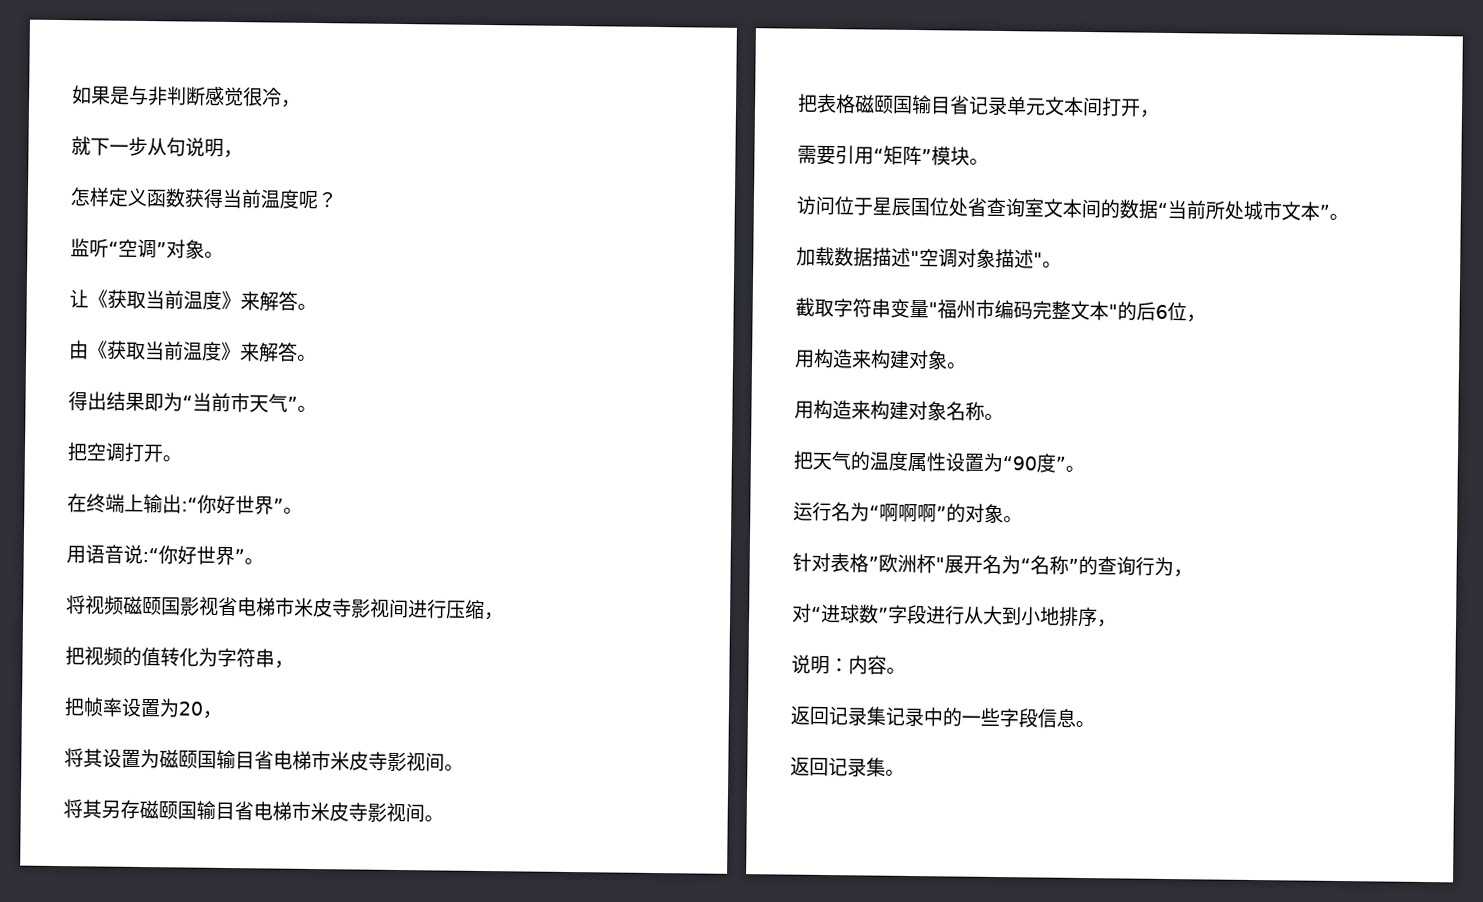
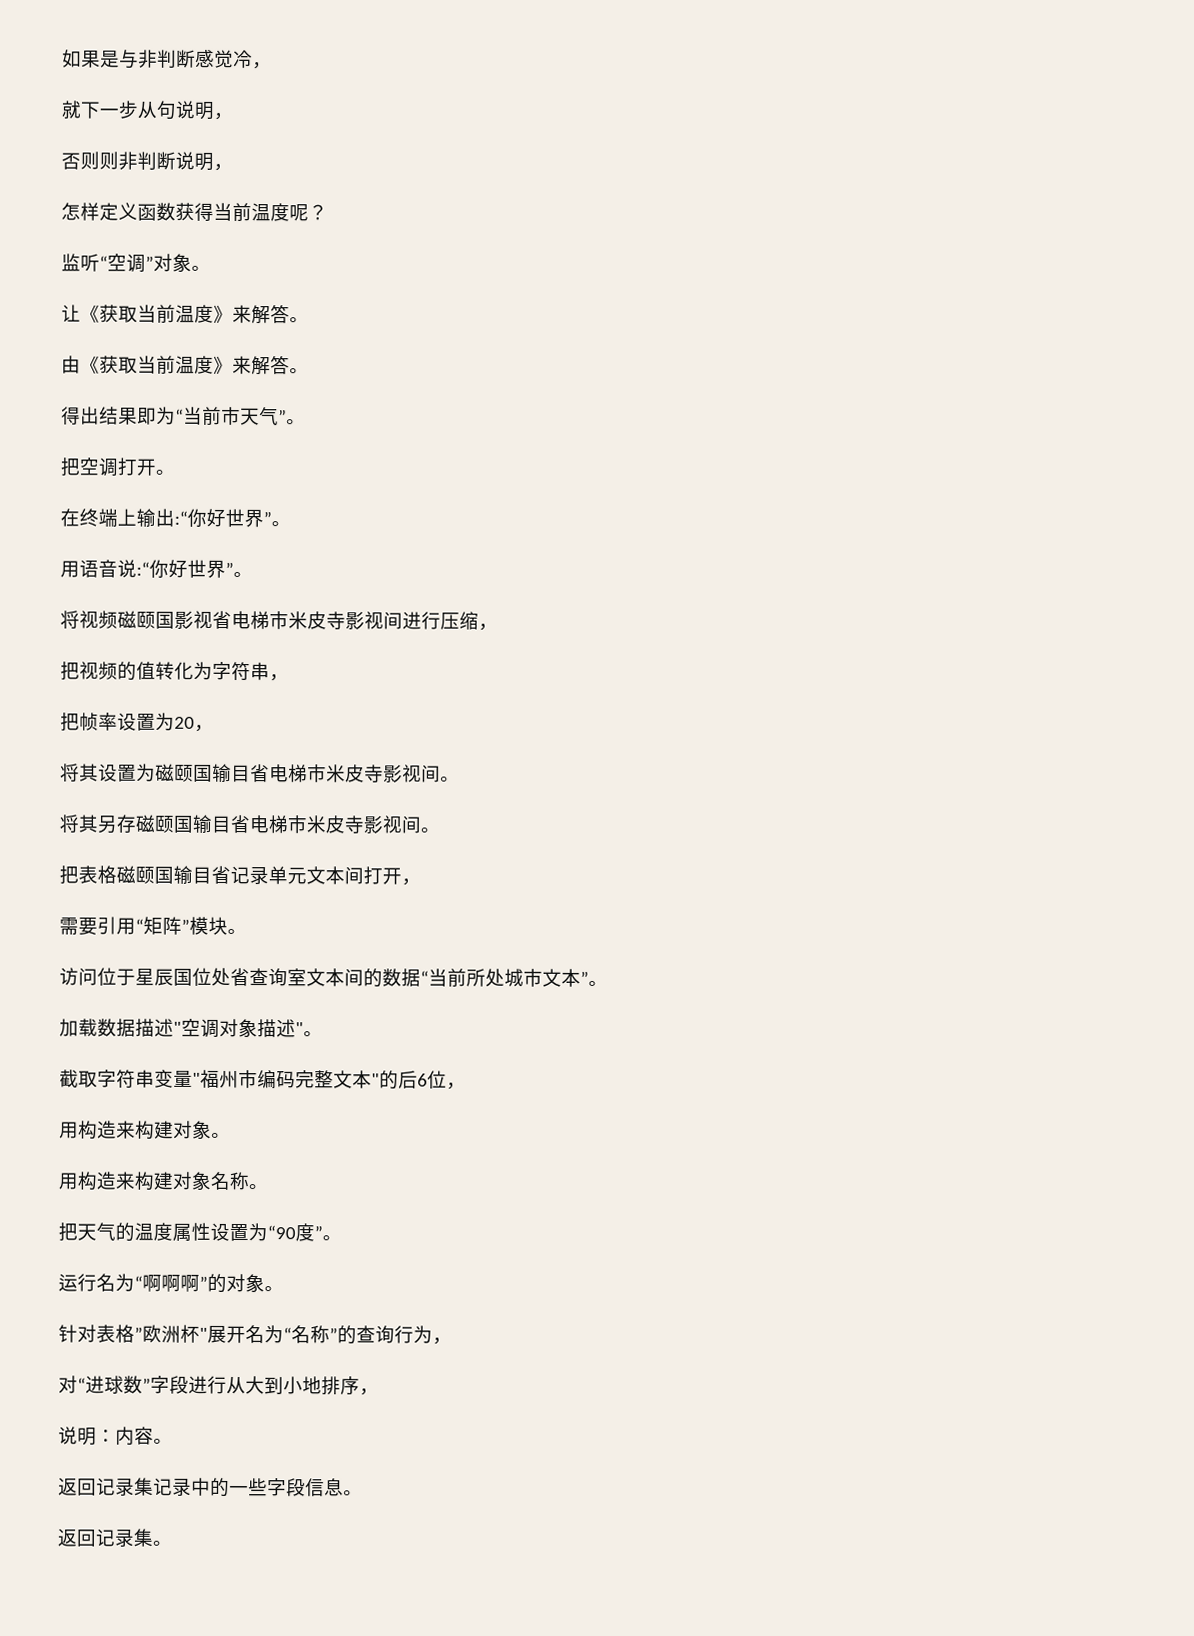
[242,87,263,107] 很 -> (234, 58) none
(243, 154) none -> [61,151,233,171] // 否则则非判断说明，

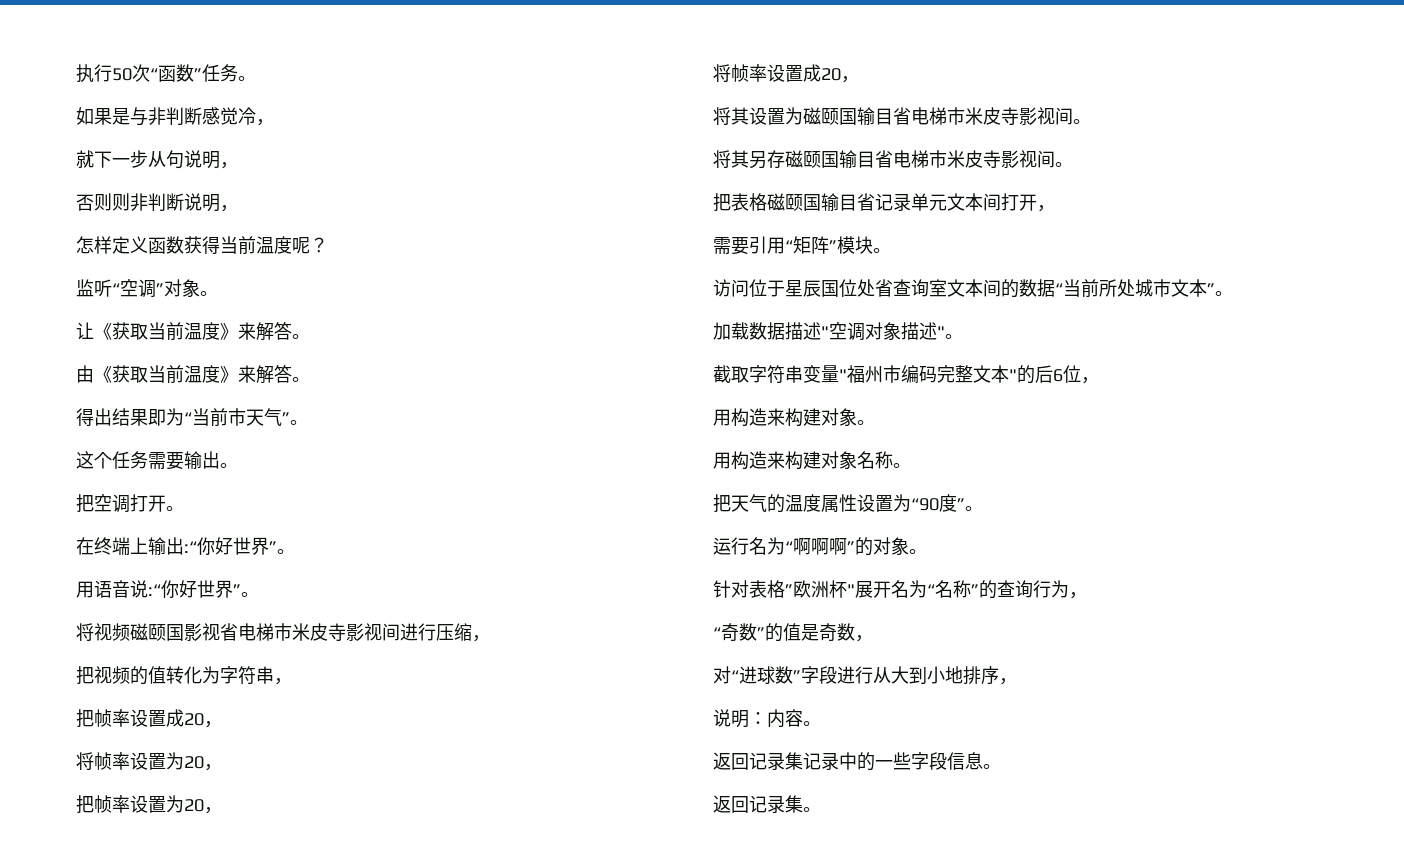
(62, 58) none -> [76,64,256,83] 执行50次“函数”任务。 //
(306, 422) none -> [76,451,238,470] // 这个任务需要输出。
[155,712,175,731] 为 -> [166,709,222,728] [76,752,222,771] [76,795,222,814] [713,64,821,82] 成20， // 将帧率设置为20， // 把帧率设置为20， // 将帧率设置成
(452, 1341) none -> [713,623,873,642] // “奇数”的值是奇数，

